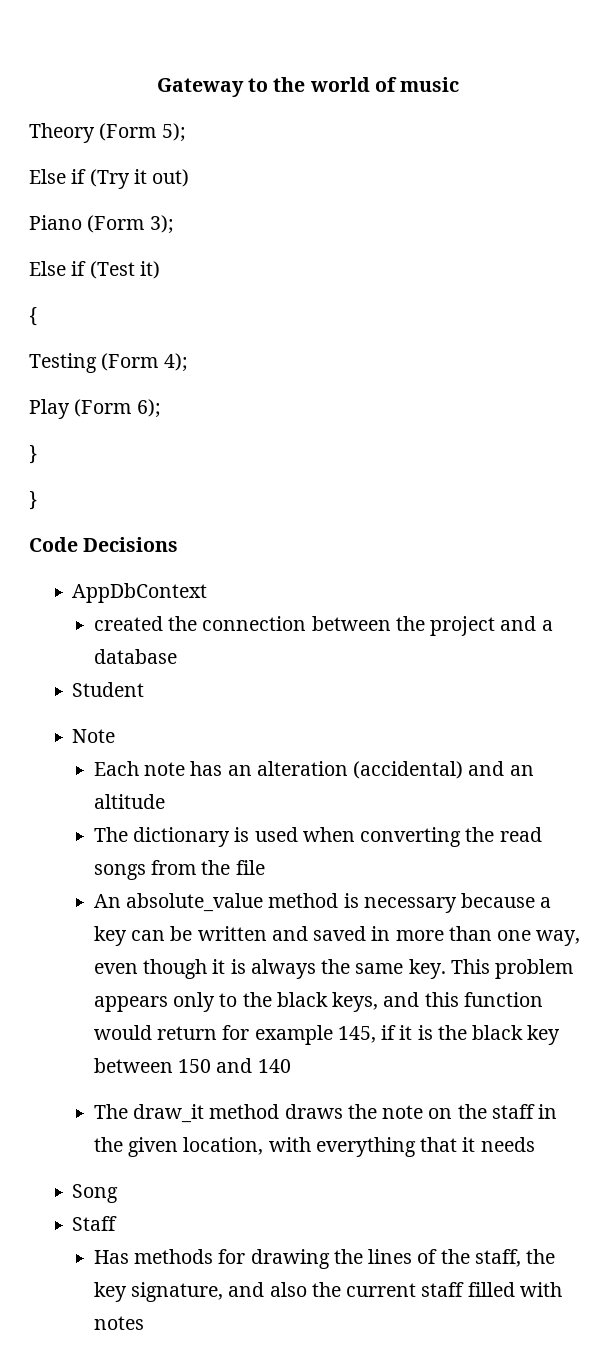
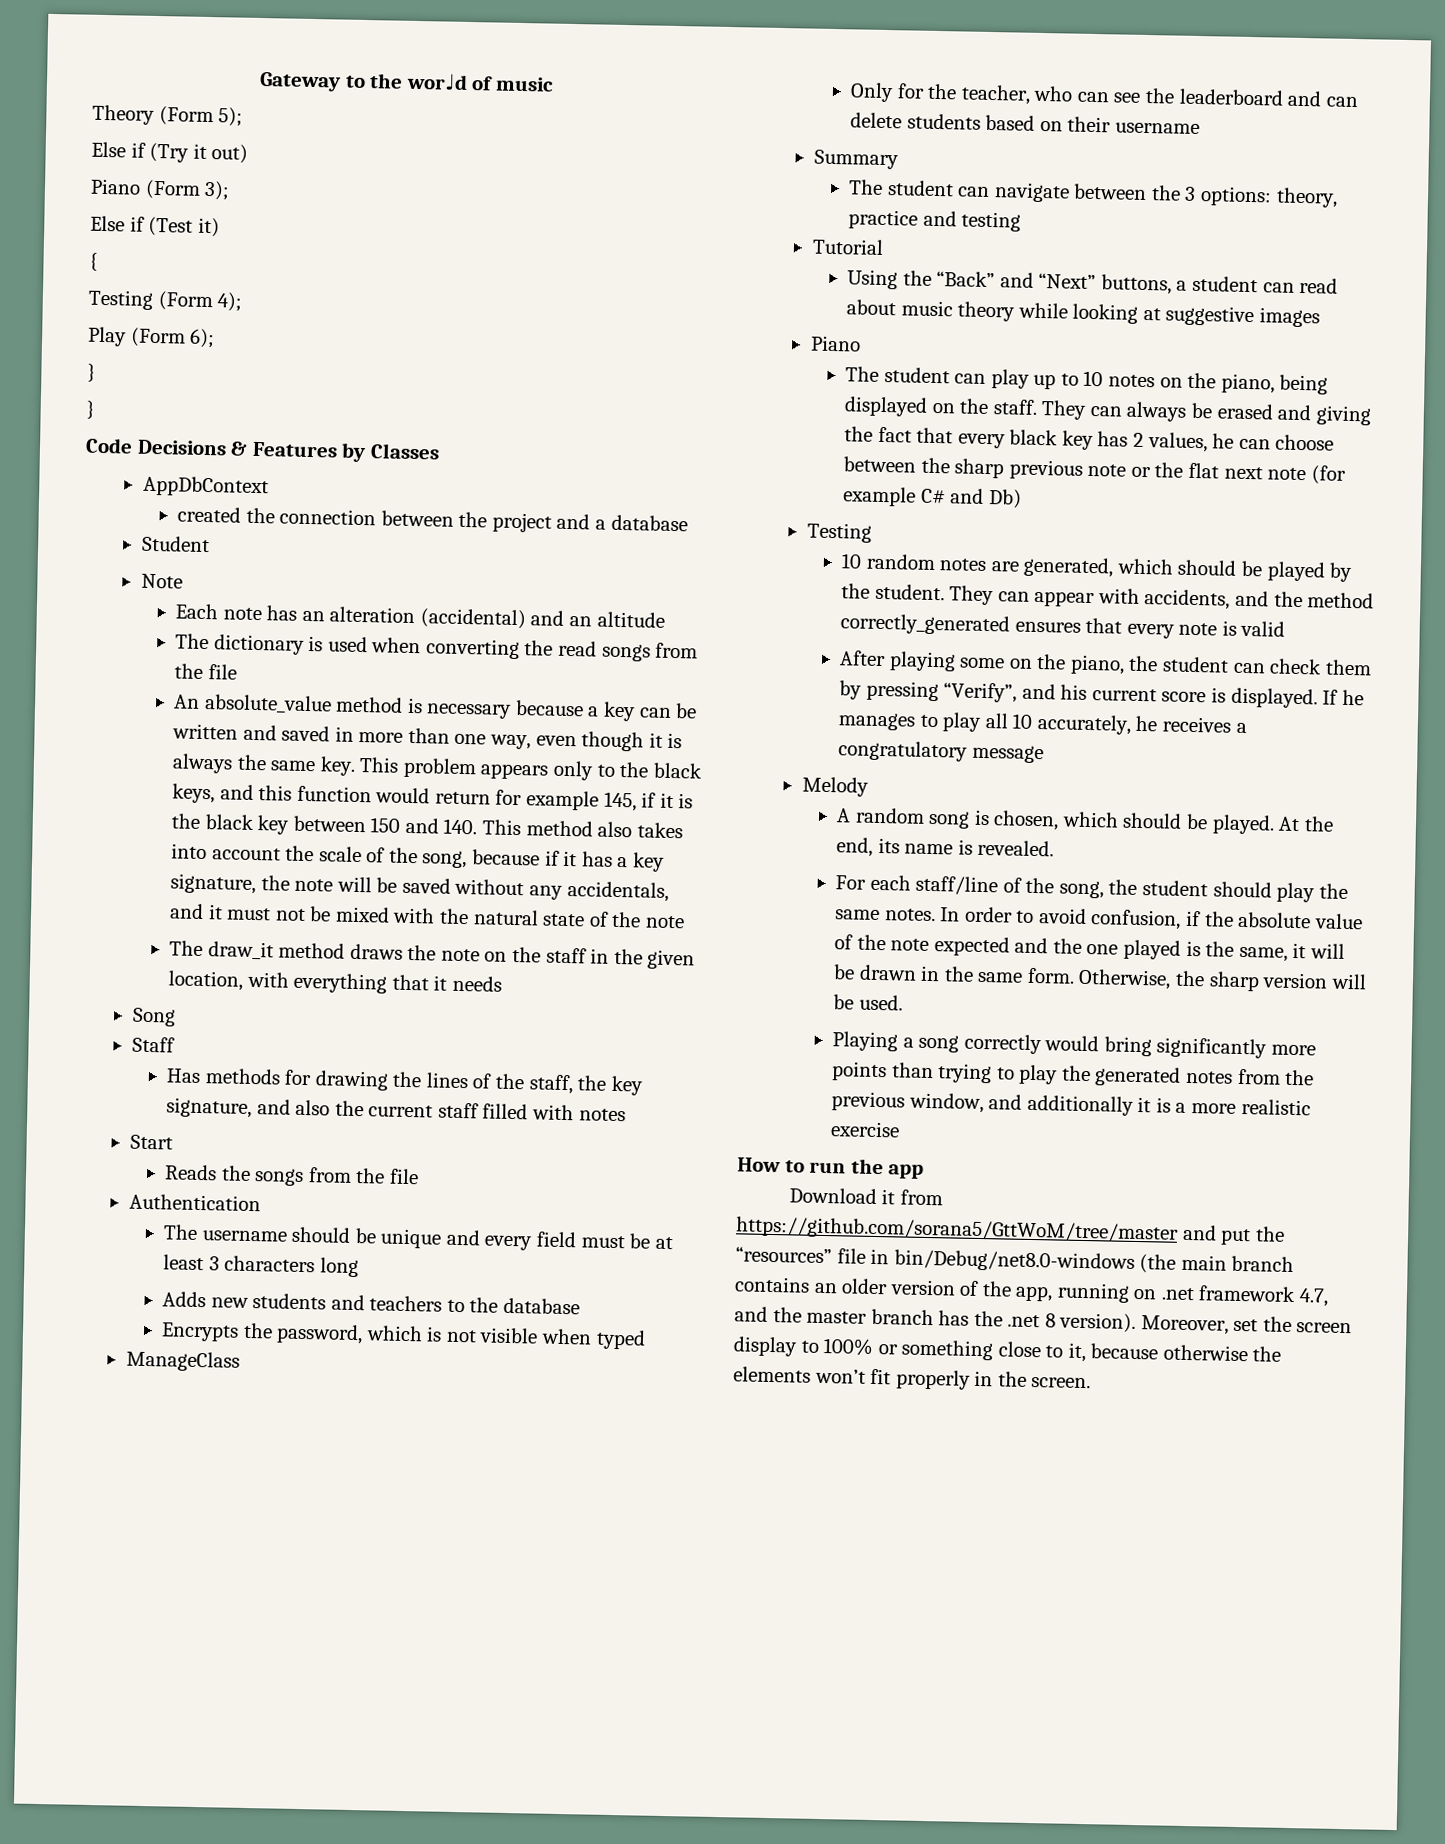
[309,77,370,92] world -> [405,72,468,91] wor♩d
(179, 544) none -> [230,441,440,463] & Features by Classes
[257,1059,291,1073] 140 -> [443,818,683,839] [171,843,665,872] [170,873,669,902] [169,903,685,929] 140. This method also takes into account the scale of the song, because if it has a key signature, the note will be saved without any accidentals, and it must not be mixed with the natural state of the note
(144, 1323) none -> [129,1134,173,1150] [164,1164,419,1187] [128,1193,261,1212] [163,1224,673,1251] [163,1254,359,1278] [162,1291,581,1315] [161,1322,646,1350] [125,1350,240,1372] [850,82,1358,108] [850,112,1200,135] [813,149,899,170] [848,179,1338,208] [848,209,1022,232] [811,238,884,255] [847,269,1339,295] [846,299,1321,328] [809,335,861,352] [845,366,1329,395] [844,396,1372,426] [844,426,1335,453] [843,456,1346,485] [843,486,1022,509] [806,522,872,543] [841,553,1354,583] [841,583,1375,610] [840,613,1286,639] [839,650,1372,676] [839,680,1364,709] [838,712,1247,735] [838,740,1044,764] [801,776,869,797] [836,807,1334,835] [836,837,1055,857] [835,874,1348,903] [835,906,1363,930] [834,934,1345,962] [833,964,1367,992] [833,994,903,1011] [832,1031,1317,1059] [831,1061,1315,1087] [831,1091,1311,1116] [830,1121,901,1138] [737,1157,925,1179] [788,1187,943,1206] [735,1216,1285,1246] [735,1246,1295,1274] [734,1276,1329,1307] [734,1306,1353,1335] [733,1336,1282,1363] [733,1366,1092,1390] // Start // Reads the songs from the file // Authentication // The username should be unique and every field must be at least 3 characters long // Adds new students and teachers to the database // Encrypts the password, which is not visible when typed // ManageClass // Only for the teacher, who can see the leaderboard and can delete students based on their username // Summary // The student can navigate between the 3 options: theory, practice and testing // Tutorial // Using the “Back” and “Next” buttons, a student can read about music theory while looking at suggestive images // Piano // The student can play up to 10 notes on the piano, being displayed on the staff. They can always be erased and giving the fact that every black key has 2 values, he can choose between the sharp previous note or the flat next note (for example C# and Db) // Testing // 10 random notes are generated, which should be played by the student. They can appear with accidents, and the method correctly_generated ensures that every note is valid // After playing some on the piano, the student can check them by pressing “Verify”, and his current score is displayed. If he manages to play all 10 accurately, he receives a congratulatory message // Melody // A random song is chosen, which should be played. At the end, its name is revealed. // For each staff/line of the song, the student should play the same notes. In order to avoid confusion, if the absolute value of the note expected and the one played is the same, it will be drawn in the same form. Otherwise, the sharp version will be used. // Playing a song correctly would bring significantly more points than trying to play the generated notes from the previous window, and additionally it is a more realistic exercise // How to run the app // Download it from https://github.com/sorana5/GttWoM/tree/master and put the “resources” file in bin/Debug/net8.0-windows (the main branch contains an older version of the app, running on .net framework 4.7, and the master branch has the .net 8 version). Moreover, set the screen display to 100% or something close to it, because otherwise the elements won’t fit properly in the screen.

